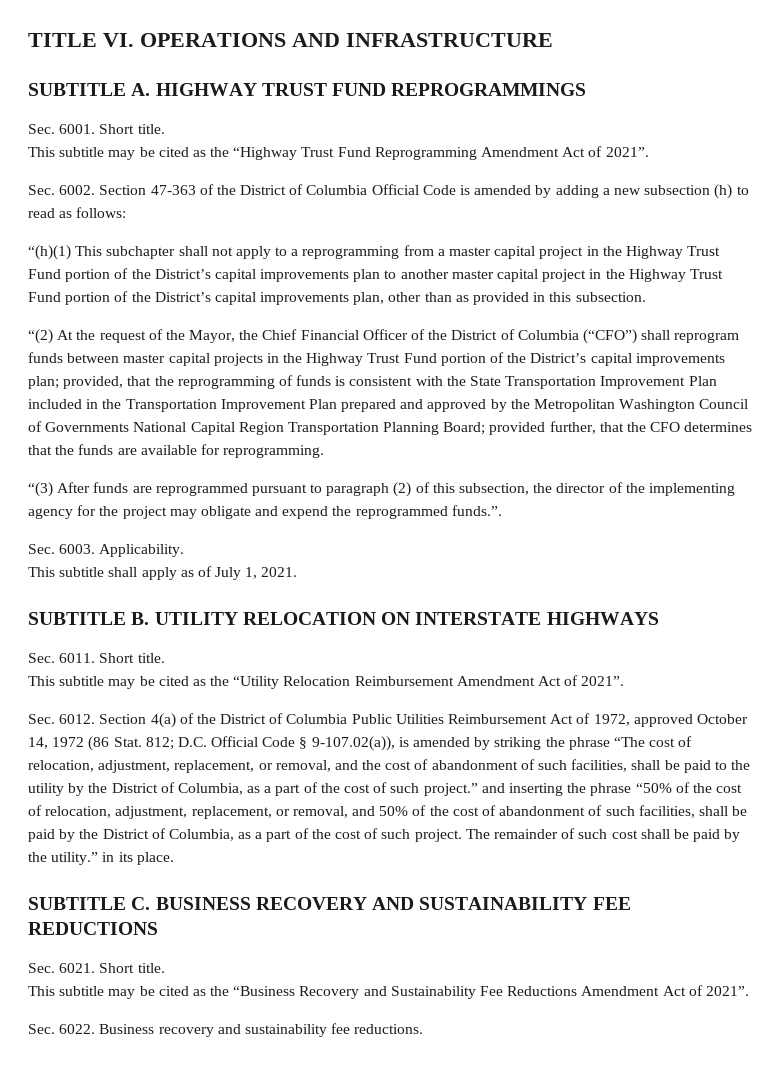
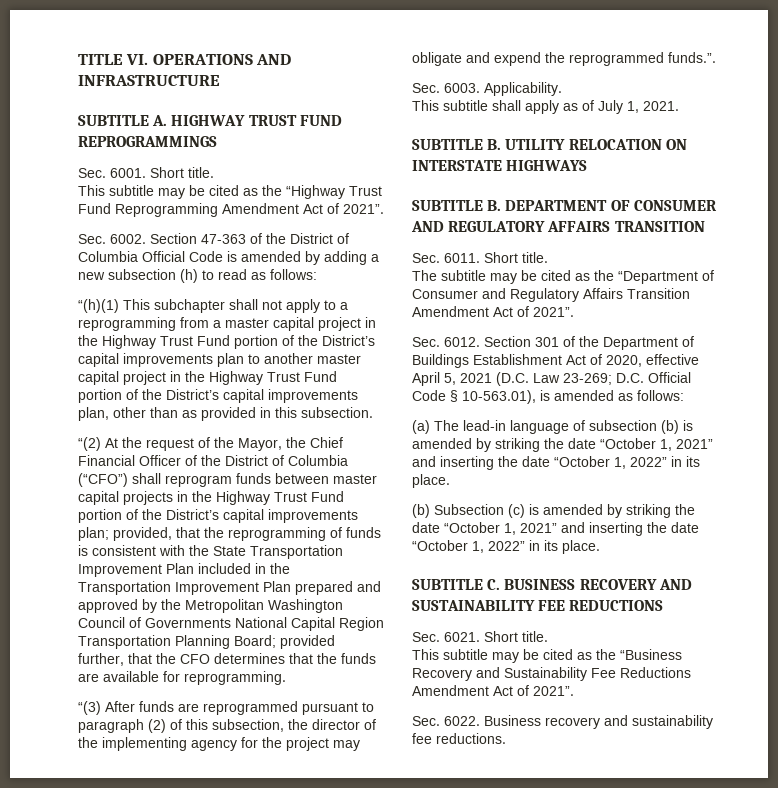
(659, 618) none -> [412,200,717,211] [411,221,705,232] // SUBTITLE B. DEPARTMENT OF CONSUMER AND REGULATORY AFFAIRS TRANSITION
[28,676,454,689] This subtitle may be cited as the “Utility Relocation Reimbursement -> [412,270,714,284] [412,288,690,302] The subtitle may be cited as the “Department of Consumer and Regulatory Affairs Transition
[150,713,748,728] [28,736,693,751] [28,759,751,773] [28,782,743,796] [28,805,748,819] [28,828,741,842] [28,852,99,865] 4(a) of the District of Columbia Public Utilities Reimbursement Act of 1972, approved October 14, 1972 (86 Stat. 812; D.C. Official Code § 9-107.02(a)), is amended by striking the phrase “The cost of relocation, adjustment, replacement, or removal, and the cost of abandonment of such facilities, shall be paid to the utility by the District of Columbia, as a part of the cost of such project.” and inserting the phrase “50% of the cost of relocation, adjustment, replacement, or removal, and 50% of the cost of abandonment of such facilities, shall be paid by the District of Columbia, as a part of the cost of such project. The remainder of such cost shall be paid by the utility.” -> [535,336,694,350] [412,354,699,368] [412,372,691,386] [412,390,684,404] [412,420,693,434] [412,438,713,452] [412,456,700,470] [412,474,450,488] [412,504,695,518] [412,522,699,536] [412,540,525,553] 301 of the Department of Buildings Establishment Act of 2020, effective April 5, 2021 (D.C. Law 23-269; D.C. Official Code § 10-563.01), is amended as follows: // (a) The lead-in language of subsection (b) is amended by striking the date “October 1, 2021” and inserting the date “October 1, 2022” in its place. // (b) Subsection (c) is amended by striking the date “October 1, 2021” and inserting the date “October 1, 2022”

